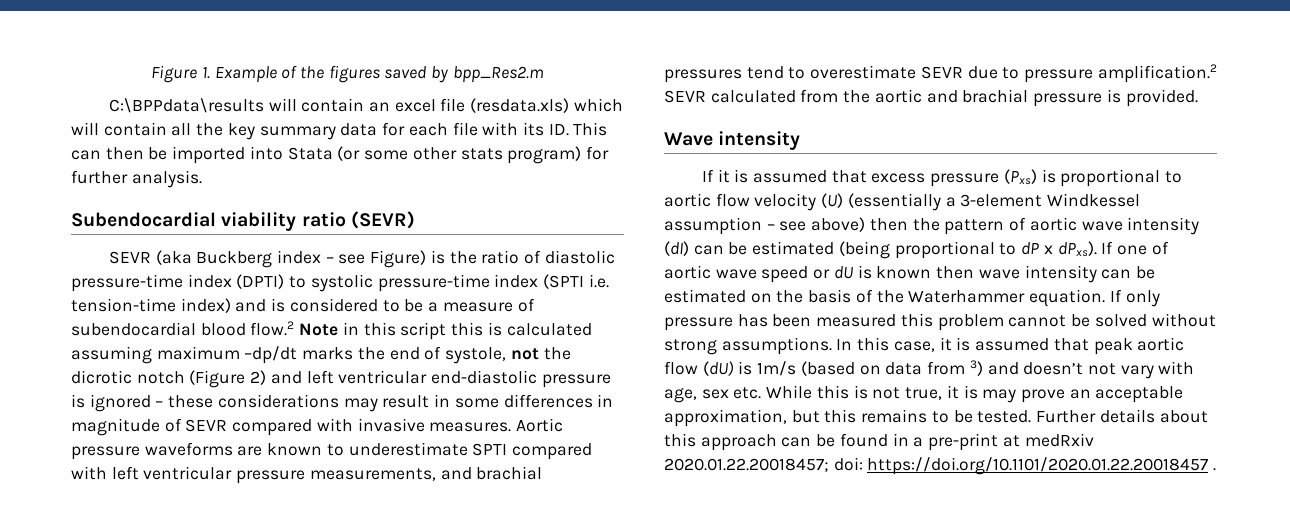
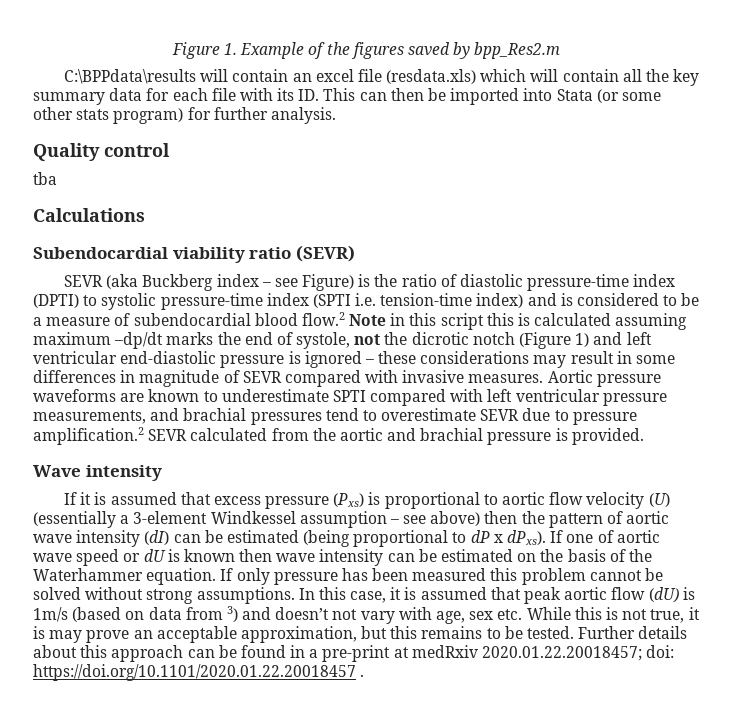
(202, 179) none -> [33,143,170,161] [33,172,57,185] [33,208,145,222] // Quality control // tba // Calculations
[250,370,267,385] 2) -> [575,333,590,347] 1)

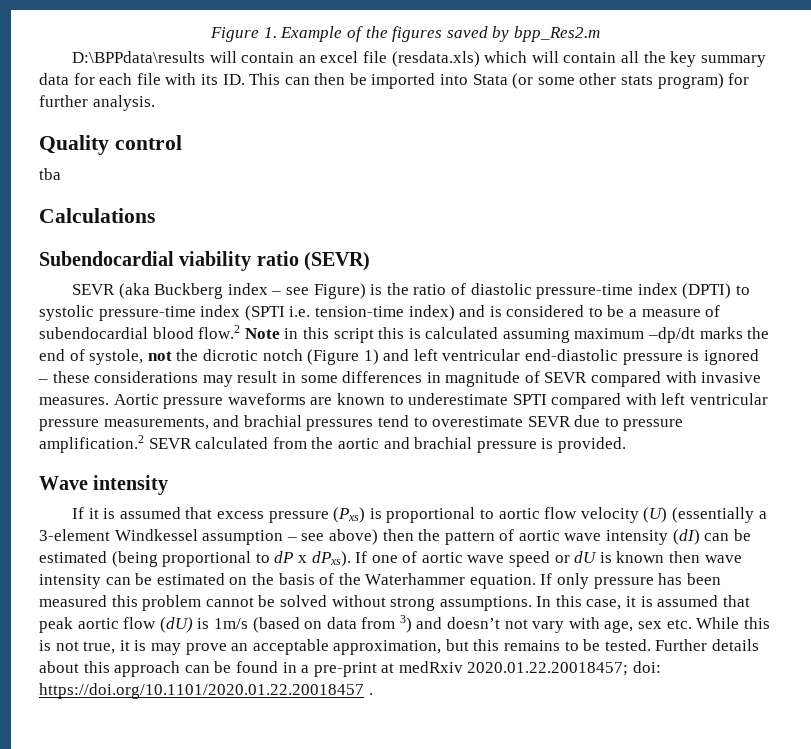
[63,69,196,84] C:\BPPdata\results -> [72,51,206,63] D:\BPPdata\results

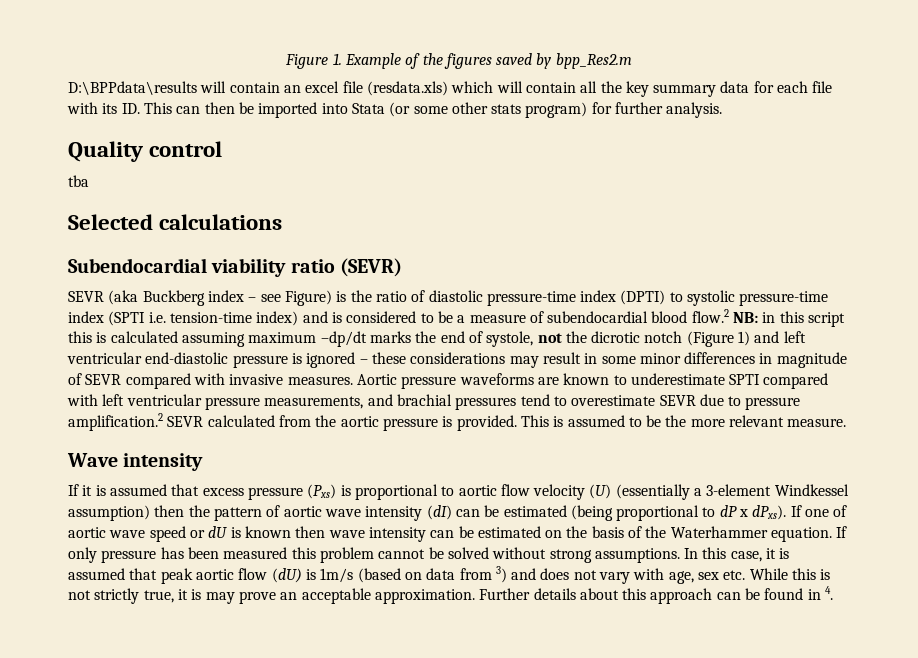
[39,208,155,223] Calculations -> [68,214,283,230] Selected calculations
[244,328,280,339] Note -> [733,312,759,323] NB:
(338, 379) none -> [639,353,681,364] minor
[383,437,473,449] and brachial -> (379, 421) none
(626, 445) none -> [520,415,847,427] This is assumed to be the more relevant measure.
[202,529,378,545] assumption – see above) -> [68,505,150,521] assumption)
[447,617,501,629] doesn’t -> [540,568,570,580] does
(79, 646) none -> [94,588,140,604] strictly
[333,639,651,655] approximation, but this remains to be tested. -> [374,589,475,604] approximation.
[301,661,662,677] [39,683,373,699] a pre-print at medRxiv 2020.01.22.20018457; doi: https://doi.org/10.1101/2020.01.22.20018457 . -> [825,586,834,600] 4.

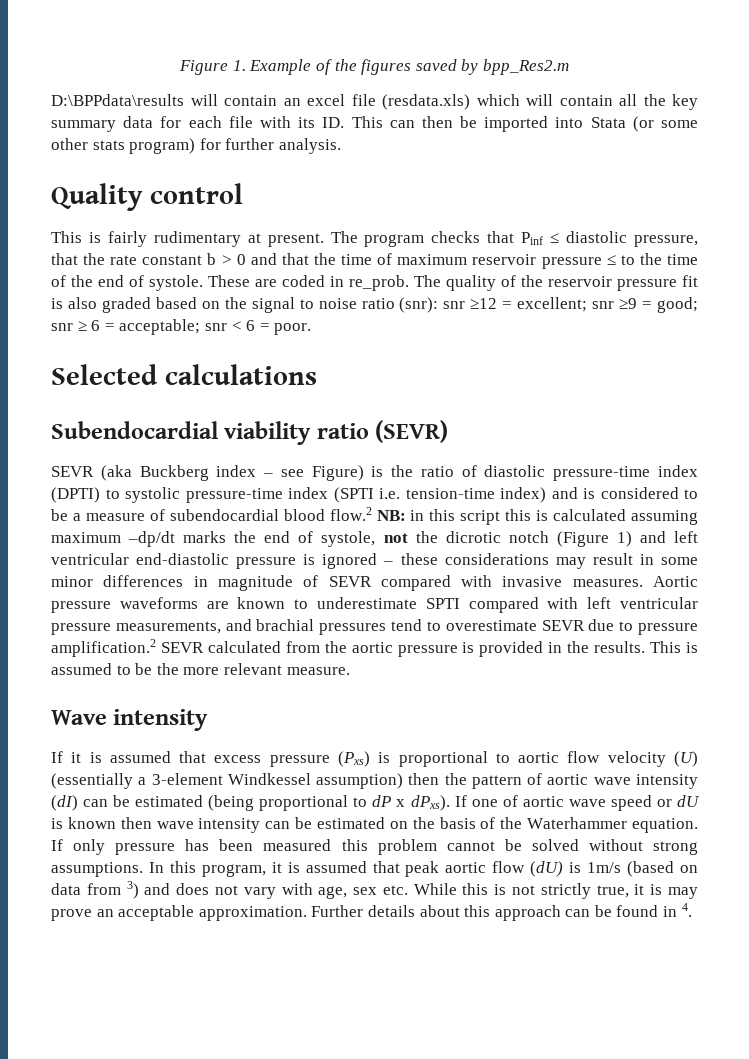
[68,175,89,187] tba -> [51,231,698,247] [51,253,698,269] [51,275,698,291] [51,297,699,313] [51,319,312,335] This is fairly rudimentary at present. The program checks that Pinf ≤ diastolic pressure, that the rate constant b > 0 and that the time of maximum reservoir pressure ≤ to the time of the end of systole. These are coded in re_prob. The quality of the reservoir pressure fit is also graded based on the signal to noise ratio (snr): snr ≥12 = excellent; snr ≥9 = good; snr ≥ 6 = acceptable; snr < 6 = poor.
[456,415,517,431] provided. -> [479,641,646,657] provided in the results.
[730,551,762,562] case, -> [201,864,266,877] program,

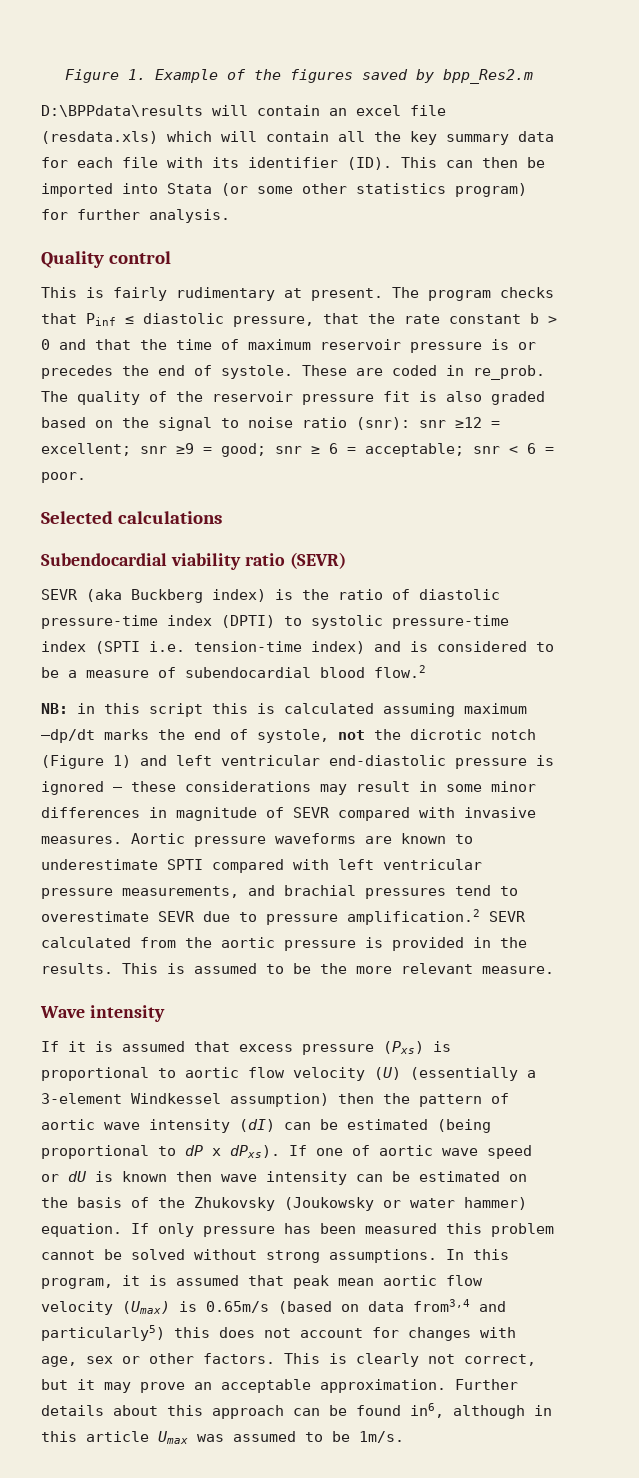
[322,117,345,128] ID. -> [248,157,392,170] identifier (ID).
[92,140,125,150] stats -> [356,183,446,194] statistics
[606,253,698,265] [51,275,66,287] ≤ to the time of -> [491,339,536,350] [41,365,113,379] is or precedes
[216,465,364,481] index – see Figure) -> [212,589,266,602] index)
(372, 514) none -> (426, 671) //
[527,817,628,829] Waterhammer -> [194,1197,527,1211] Zhukovsky (Joukowsky or water hammer)
[445,861,698,877] [51,881,663,899] aortic flow (dU) is 1m/s (based on data from 3) and does not vary with age, sex etc. While this is not strictly true, it is -> [338,1275,483,1286] [41,1299,506,1315] [41,1325,516,1341] [41,1353,536,1367] [41,1379,95,1390] mean aortic flow velocity (Umax) is 0.65m/s (based on data from3,4 and particularly5) this does not account for changes with age, sex or other factors. This is clearly not correct, but it
[663,903,692,917] in 4. -> [410,1403,552,1419] [41,1431,404,1444] in6, although in this article Umax was assumed to be 1m/s.

